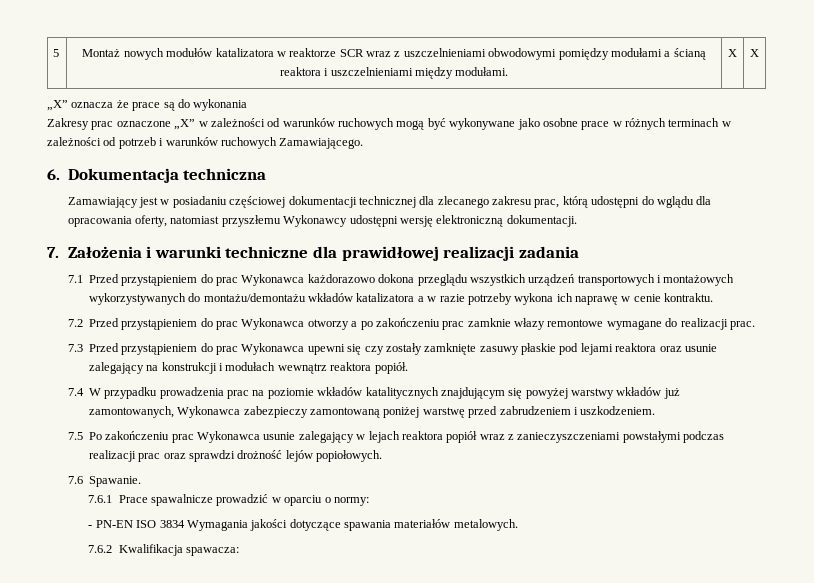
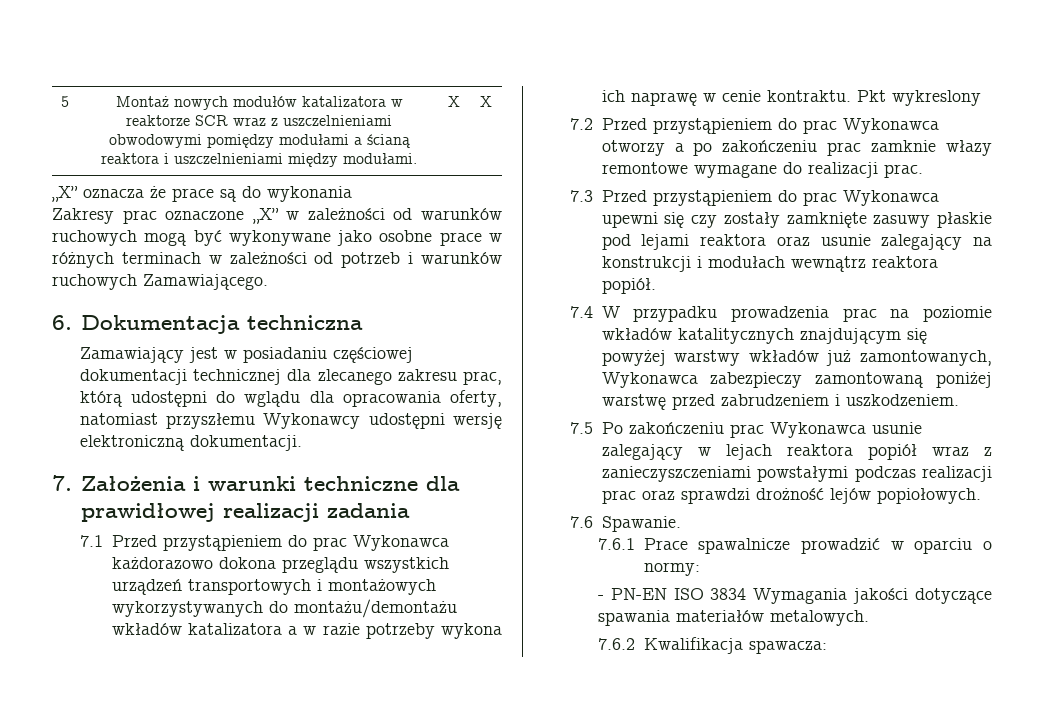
(714, 297) none -> [856,90,981,106] Pkt wykreslony

